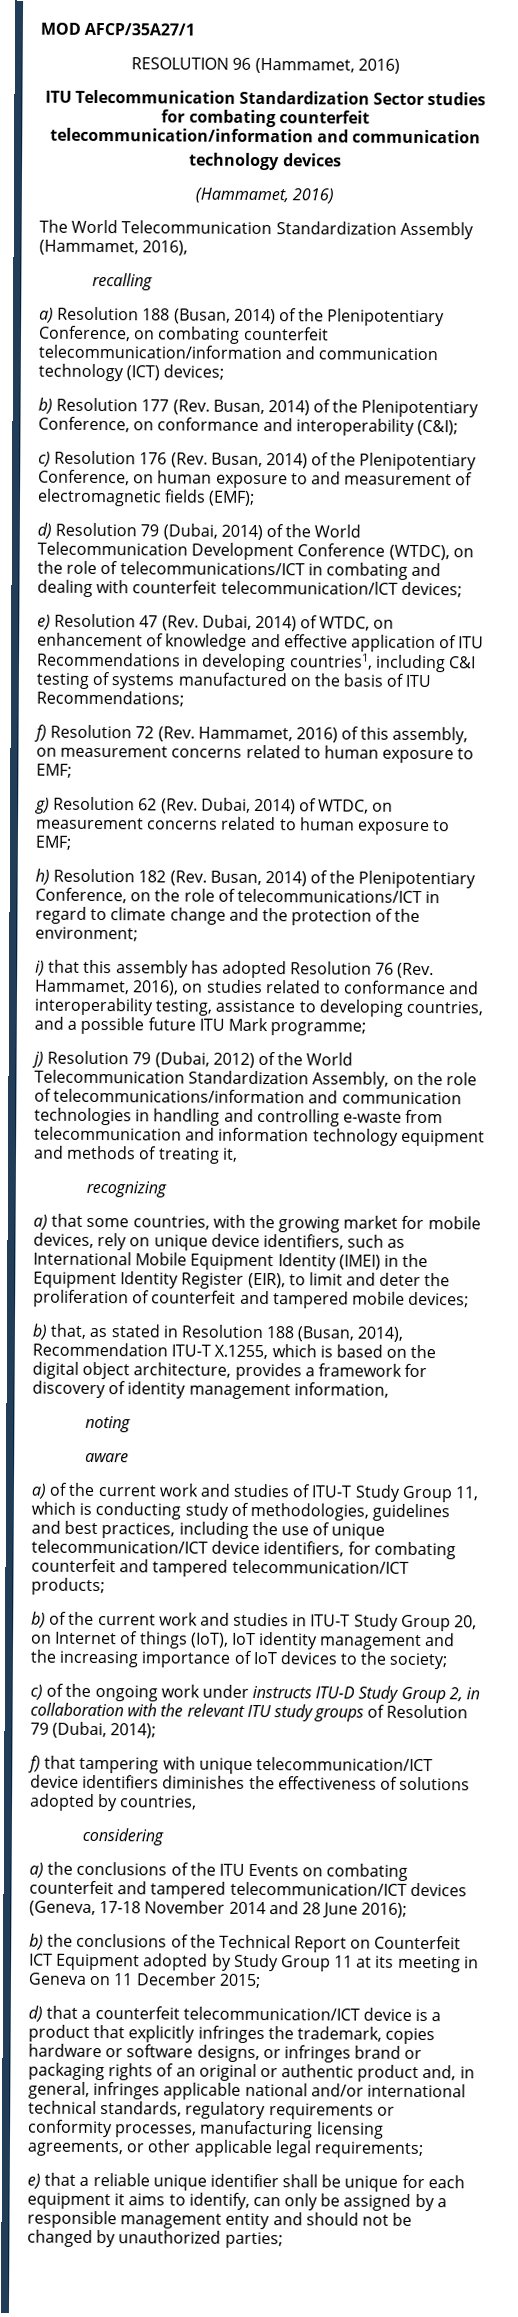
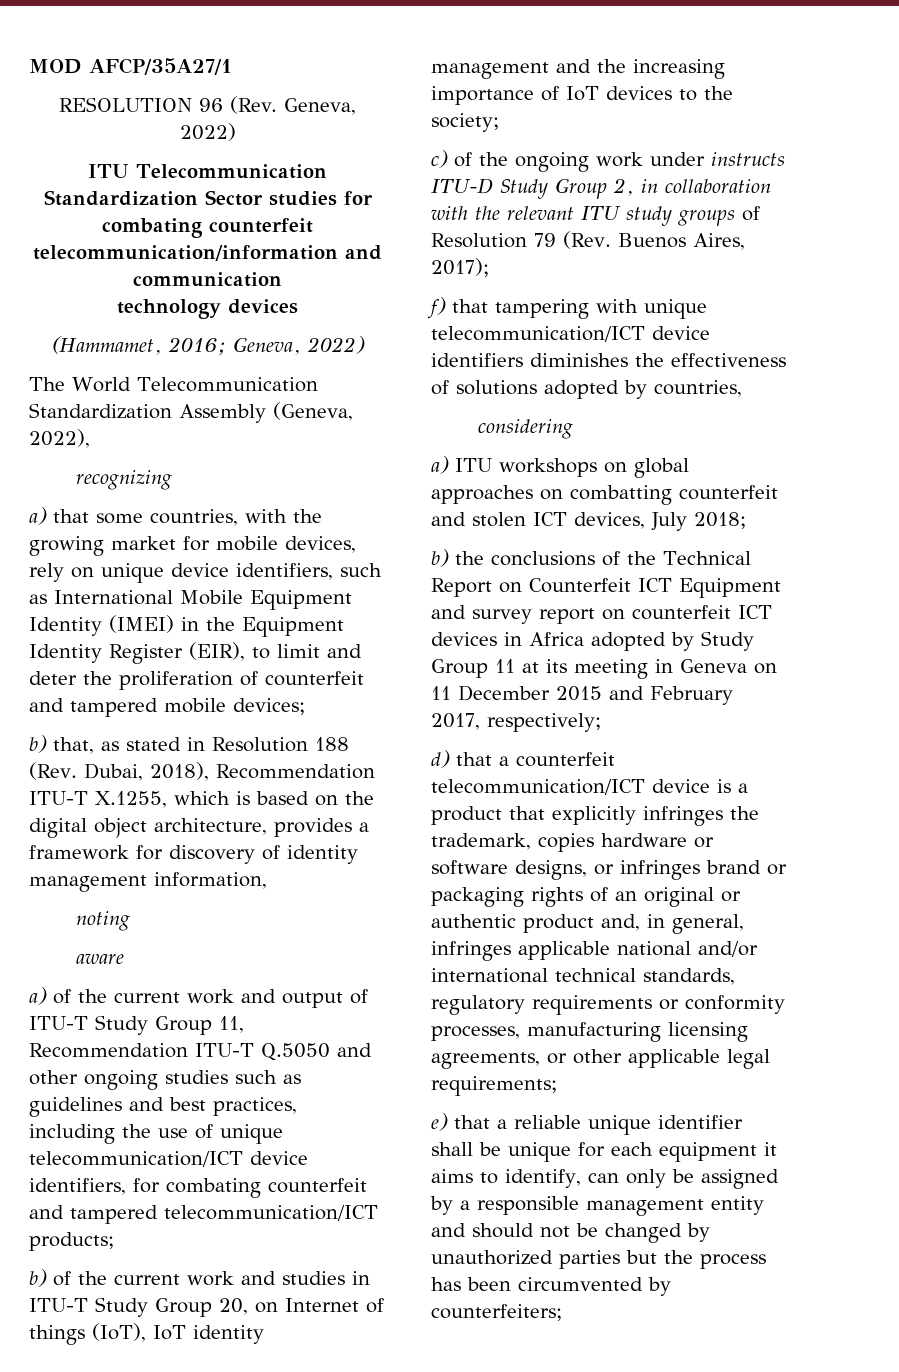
[254,57,400,74] (Hammamet, 2016) -> [229,96,357,115] [179,123,236,141] (Rev. Geneva, 2022)
[292,188,335,204] 2016) -> [168,336,365,355] 2016; Geneva, 2022)
[39,239,189,256] [92,272,154,291] [39,306,446,327] [38,325,329,344] [38,344,439,361] [38,363,225,382] [38,397,480,418] [38,416,458,436] [38,450,478,471] [38,469,474,489] [37,488,256,507] [37,522,362,541] [37,541,474,561] [37,560,442,580] [37,579,462,598] [37,613,395,632] [37,632,485,653] [37,652,476,673] [36,671,432,690] [36,690,184,707] [34,724,469,745] [36,744,475,764] [36,763,72,778] [35,796,394,815] [36,816,451,836] [35,835,71,850] [35,868,477,889] [35,887,441,904] [35,906,421,926] [35,926,138,942] [35,959,435,979] [35,979,480,996] [34,997,483,1017] [34,1016,367,1036] [31,1050,354,1068] [34,1069,477,1089] [34,1088,462,1105] [34,1107,444,1127] [34,1126,485,1147] [33,1145,238,1164] (Hammamet, 2016), // recalling // a) Resolution 188 (Busan, 2014) of the Plenipotentiary Conference, on combating counterfeit telecommunication/information and communication technology (ICT) devices; // b) Resolution 177 (Rev. Busan, 2014) of the Plenipotentiary Conference, on conformance and interoperability (C&I); // c) Resolution 176 (Rev. Busan, 2014) of the Plenipotentiary Conference, on human exposure to and measurement of electromagnetic fields (EMF); // d) Resolution 79 (Dubai, 2014) of the World Telecommunication Development Conference (WTDC), on the role of telecommunications/ICT in combating and dealing with counterfeit telecommunication/lCT devices; // e) Resolution 47 (Rev. Dubai, 2014) of WTDC, on enhancement of knowledge and effective application of ITU Recommendations in developing countries1, including C&I testing of systems manufactured on the basis of ITU Recommendations; // f) Resolution 72 (Rev. Hammamet, 2016) of this assembly, on measurement concerns related to human exposure to EMF; // g) Resolution 62 (Rev. Dubai, 2014) of WTDC, on measurement concerns related to human exposure to EMF; // h) Resolution 182 (Rev. Busan, 2014) of the Plenipotentiary Conference, on the role of telecommunications/ICT in regard to climate change and the protection of the environment; // i) that this assembly has adopted Resolution 76 (Rev. Hammamet, 2016), on studies related to conformance and interoperability testing, assistance to developing countries, and a possible future ITU Mark programme; // j) Resolution 79 (Dubai, 2012) of the World Telecommunication Standardization Assembly, on the role of telecommunications/information and communication technologies in handling and controlling e-waste from telecommunication and information technology equipment and methods of treating it, -> [273,402,353,421] [29,429,90,448] (Geneva, 2022),
[297,1326,404,1342] (Busan, 2014), -> [29,762,209,781] (Rev. Dubai, 2018),
[233,1483,291,1498] studies -> [282,992,343,1008] output
[31,1501,369,1521] which is conducting study of methodologies, -> [29,1043,372,1061] [29,1070,301,1090] Recommendation ITU-T Q.5050 and other ongoing studies such as
[52,1721,157,1739] (Dubai, 2014); -> [563,231,745,250] [431,258,489,277] (Rev. Buenos Aires, 2017);
[47,1861,409,1881] [29,1880,467,1899] [29,1900,408,1918] the conclusions of the ITU Events on combating counterfeit and tampered telecommunication/ICT devices (Geneva, 17-18 November 2014 and 28 June 2016); -> [455,458,689,478] [431,485,778,505] [431,512,746,531] ITU workshops on global approaches on combatting counterfeit and stolen ICT devices, July 2018;
(141, 1962) none -> [431,605,772,624] [431,632,584,646] and survey report on counterfeit ICT devices in Africa
[218,1973,261,1989] 2015; -> [556,686,733,705] [431,713,601,732] 2015 and February 2017, respectively;
[224,2231,283,2249] parties; -> [559,1250,766,1269] [431,1277,671,1296] [431,1304,562,1321] parties but the process has been circumvented by counterfeiters;

